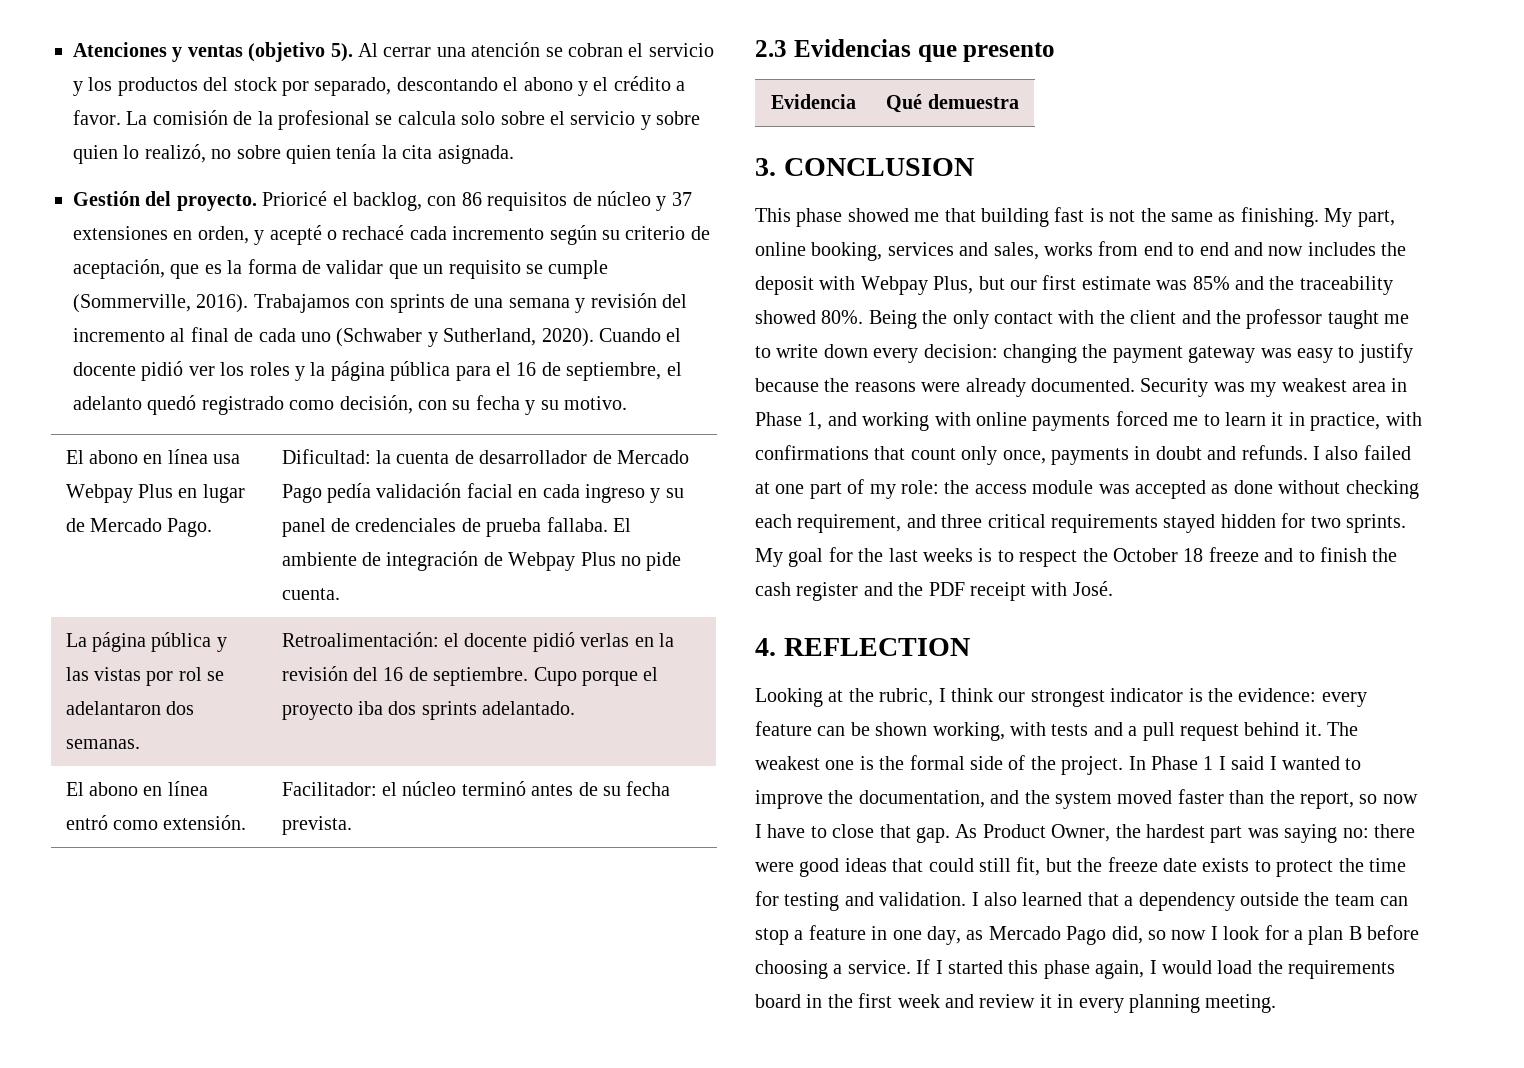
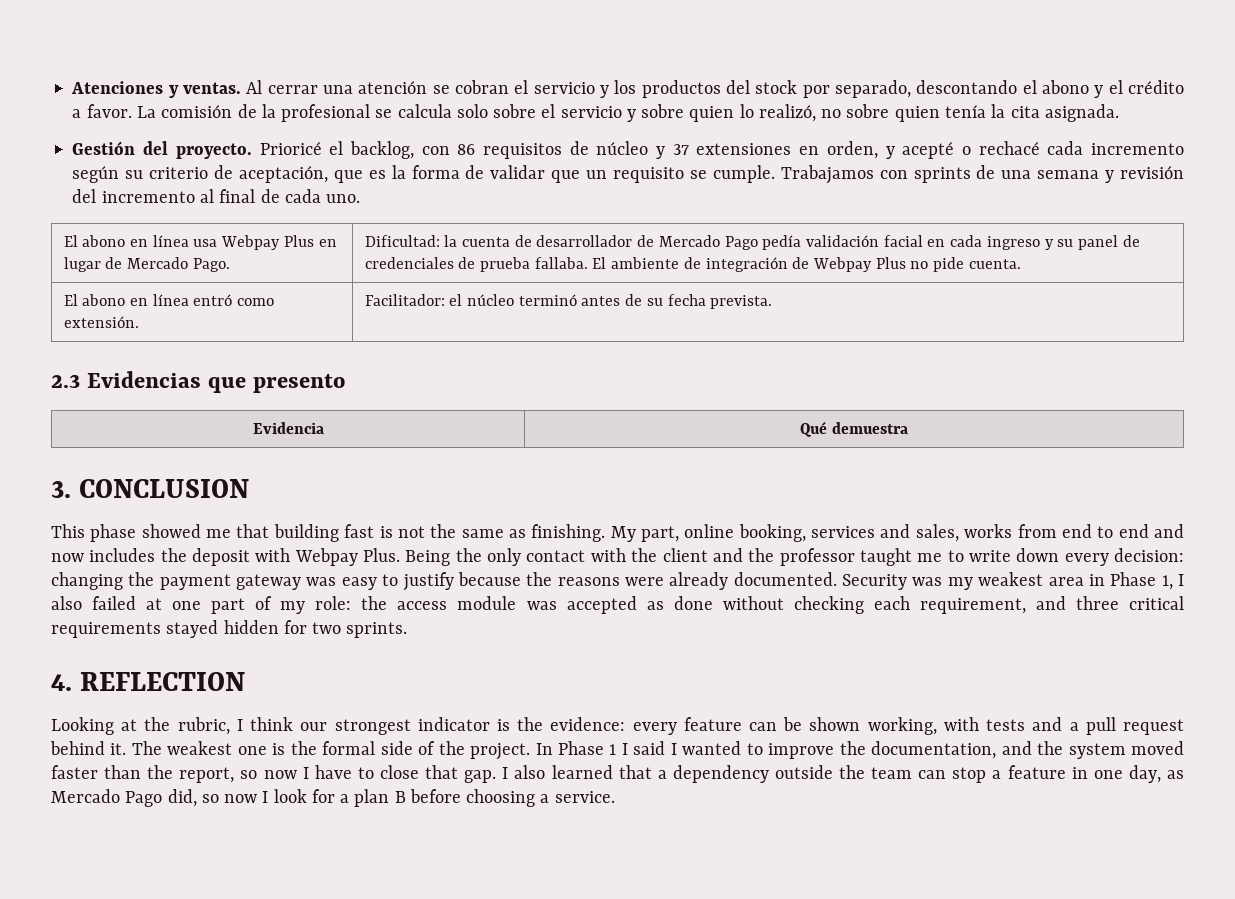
[187,42,353,62] ventas (objetivo 5). -> [183,82,242,94] ventas.
[548,260,609,279] [73,294,249,313] cumple (Sommerville, 2016). -> [712,165,775,183] cumple.
[301,328,682,347] [73,361,682,381] [73,395,627,415] uno (Schwaber y Sutherland, 2020). Cuando el docente pidió ver los roles y la página pública para el 16 de septiembre, el adelanto quedó registrado como decisión, con su fecha y su motivo. -> [326,194,361,203] uno.
[65,632,227,652] [65,667,225,686] [65,701,195,715] [65,739,140,749] [281,632,675,652] [281,666,659,686] [281,701,576,720] // La página pública y las vistas por rol se adelantaron dos semanas. | Retroalimentación: el docente pidió verlas en la revisión del 16 de septiembre. Cupo porque el proyecto iba dos sprints adelantado. -> (1021, 264) none
[933,275,1393,295] [755,310,864,324] Plus, but our first estimate was 85% and the traceability showed 80%. -> [363,548,401,562] Plus.
[827,411,1422,431] [755,445,1308,465] and working with online payments forced me to learn it in practice, with confirmations that count only once, payments in doubt and refunds. -> (1173, 582) none
[755,547,1398,567] [755,581,1113,601] My goal for the last weeks is to respect the October 18 freeze and to finish the cash register and the PDF receipt with José. -> (408, 630) none
[955,824,1415,843] [755,857,1406,877] [755,891,967,911] As Product Owner, the hardest part was saying no: there were good ideas that could still fit, but the freeze date exists to protect the time for testing and validation. -> (497, 776) none
[916,959,1396,979] [755,993,1277,1013] If I started this phase again, I would load the requirements board in the first week and review it in every planning meeting. -> (615, 797) none

